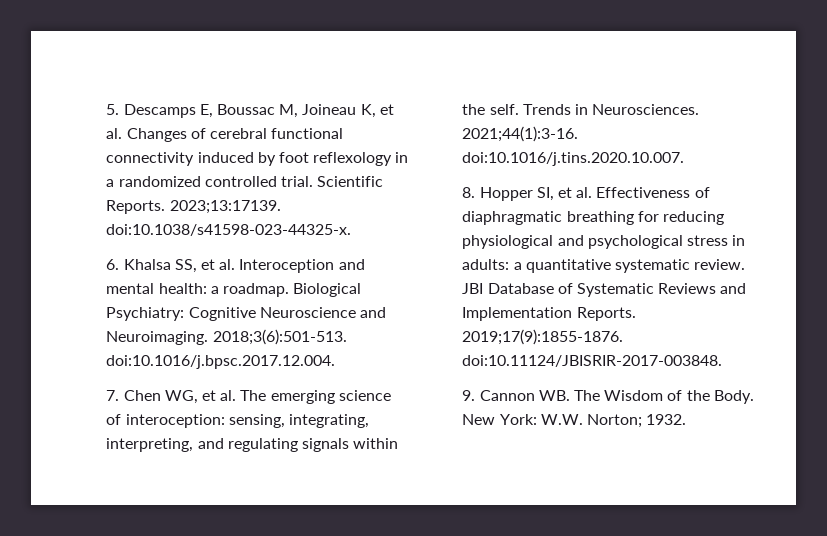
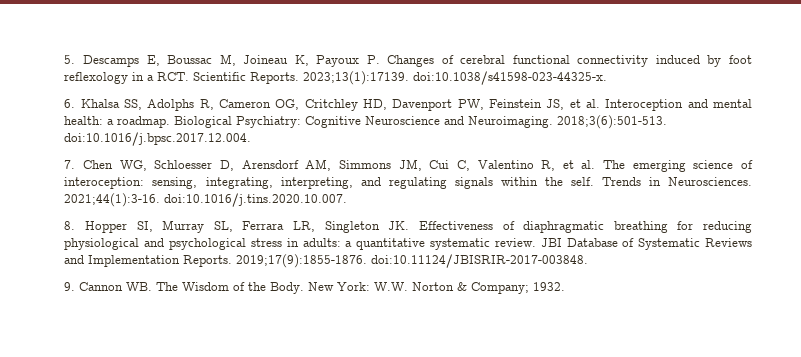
[379,104,394,115] [106,128,123,139] et al. -> [316,55,380,67] Payoux P.
[118,176,313,187] randomized controlled trial. -> [157,72,190,81] RCT.
[169,200,281,214] 2023;13:17139. -> [303,71,410,85] 2023;13(1):17139.
(197, 266) none -> [147,99,565,111] Adolphs R, Cameron OG, Critchley HD, Davenport PW, Feinstein JS,
(198, 397) none -> [154,159,556,171] Schloesser D, Arensdorf AM, Simmons JM, Cui C, Valentino R,
[557,187,593,198] et al. -> [162,220,410,233] Murray SL, Ferrara LR, Singleton JK.
[586,414,642,428] Norton; -> [412,282,530,294] Norton & Company;

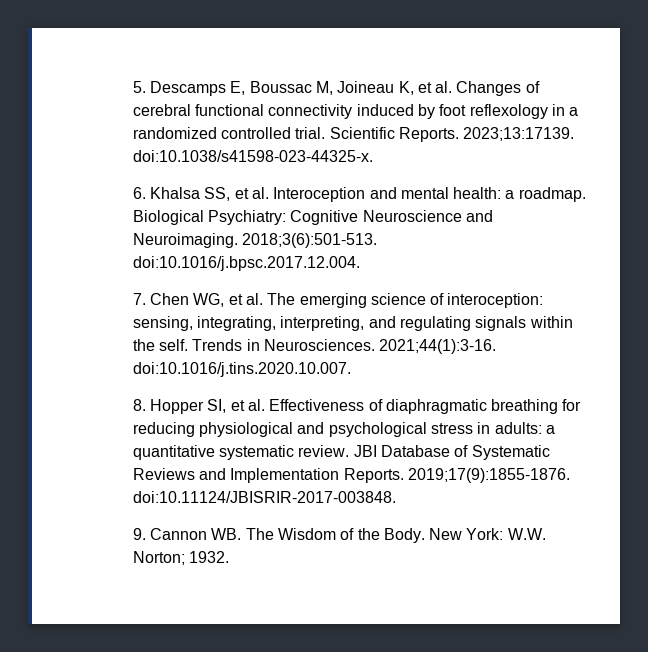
[316,55,380,67] Payoux P. -> [417,81,453,93] et al.
[157,72,190,81] RCT. -> [132,127,326,139] randomized controlled trial.
[303,71,410,85] 2023;13(1):17139. -> [463,127,575,141] 2023;13:17139.
[147,99,565,111] Adolphs R, Cameron OG, Critchley HD, Davenport PW, Feinstein JS, -> (231, 194) none
[154,159,556,171] Schloesser D, Arensdorf AM, Simmons JM, Cui C, Valentino R, -> (225, 300) none
[162,220,410,233] Murray SL, Ferrara LR, Singleton JK. -> [230,399,265,411] et al.
[412,282,530,294] Norton & Company; -> [132,551,185,565] Norton;

